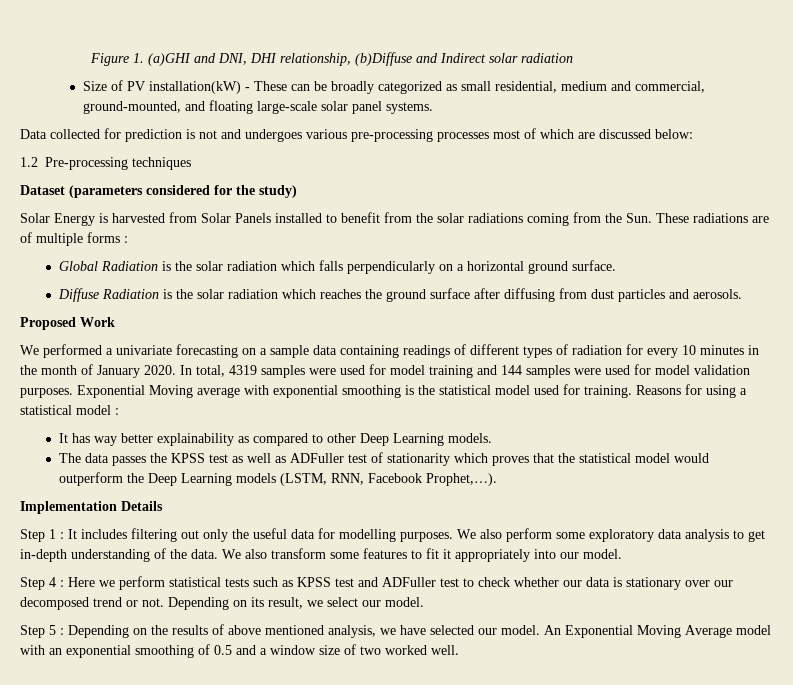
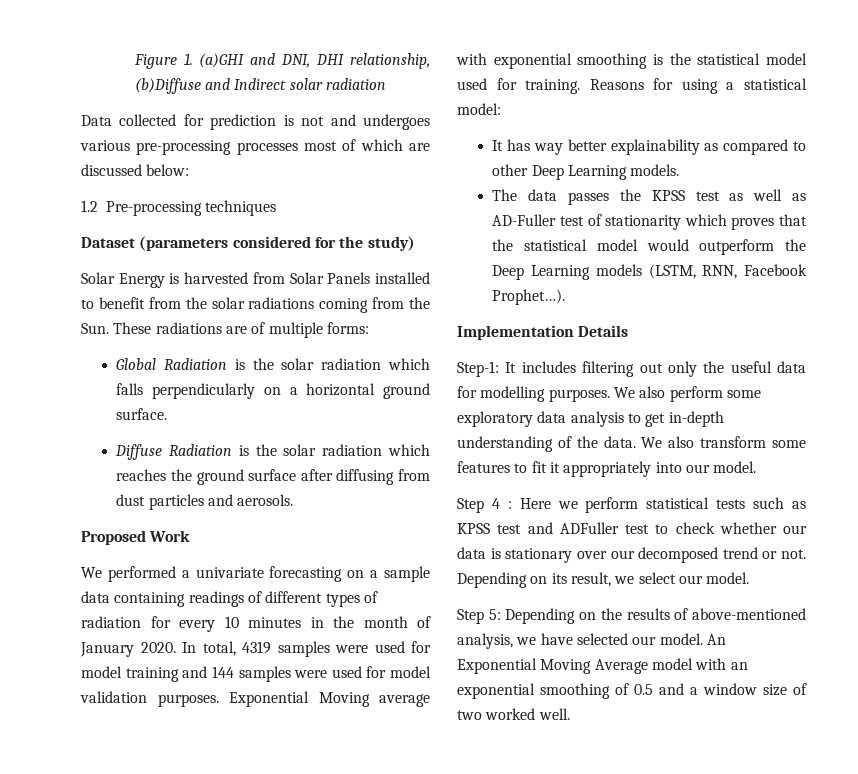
[82,80,705,94] [82,100,433,114] // Size of PV installation(kW) - These can be broadly categorized as small residential, medium and commercial, ground-mounted, and floating large-scale solar panel systems. -> (386, 84) none
[87,232,128,243] forms : -> [326,322,369,334] forms:
[76,405,119,415] model : -> [457,103,501,115] model:
[289,453,344,463] ADFuller -> [492,214,557,226] AD-Fuller
[425,473,497,486] Prophet,…). -> [492,289,566,305] Prophet…).
[20,529,64,542] Step 1 : -> [457,361,499,377] Step-1:
[49,625,64,635] 5 : -> [488,609,501,620] 5:
[228,625,324,635] above mentioned -> [692,608,806,620] above-mentioned

